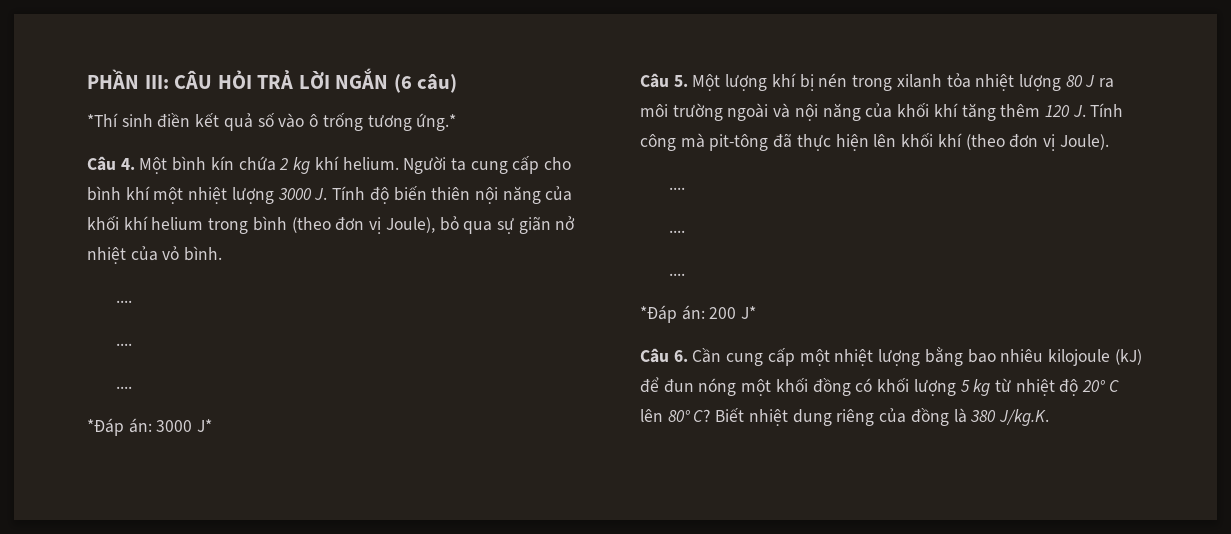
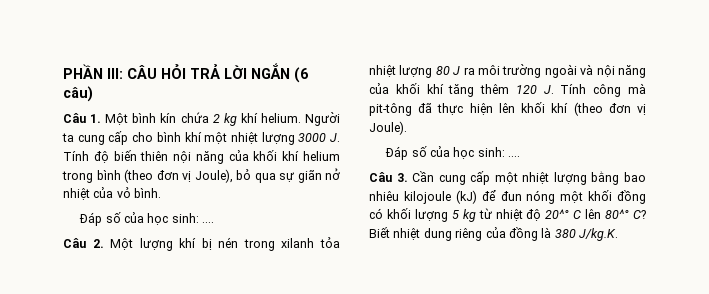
[87,113,457,131] [87,156,135,171] // *Thí sinh điền kết quả số vào ô trống tương ứng.* // Câu 4. -> [63,113,102,123] // Câu 1.
[115,300,132,303] [115,343,132,346] [115,386,132,389] [87,418,213,436] [640,73,688,88] .... // .... // .... // *Đáp án: 3000 J* // Câu 5. -> [79,212,215,226] [63,238,104,248] Đáp số của học sinh: .... // Câu 2.
[668,187,685,190] [668,230,685,233] [668,273,685,276] [640,305,757,323] [640,348,688,363] .... // .... // .... // *Đáp án: 200 J* // Câu 6. -> [385,146,521,160] [369,172,408,182] Đáp số của học sinh: .... // Câu 3.
[1082,380,1106,392] 20° -> [545,209,570,219] 20^°
[667,410,690,422] 80° -> [605,209,630,219] 80^°

